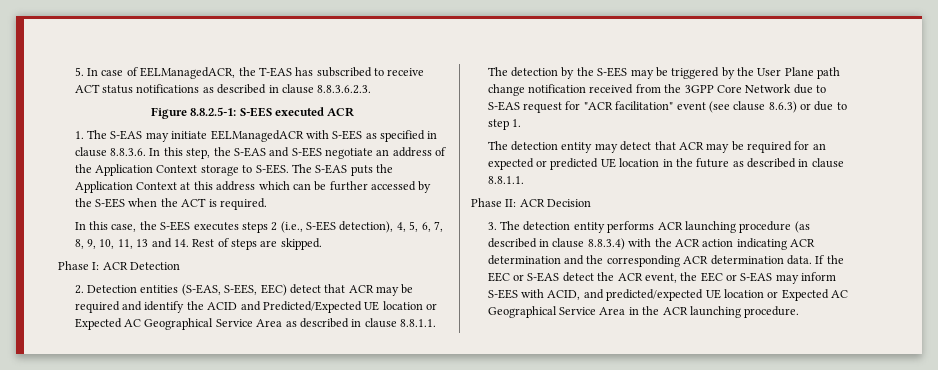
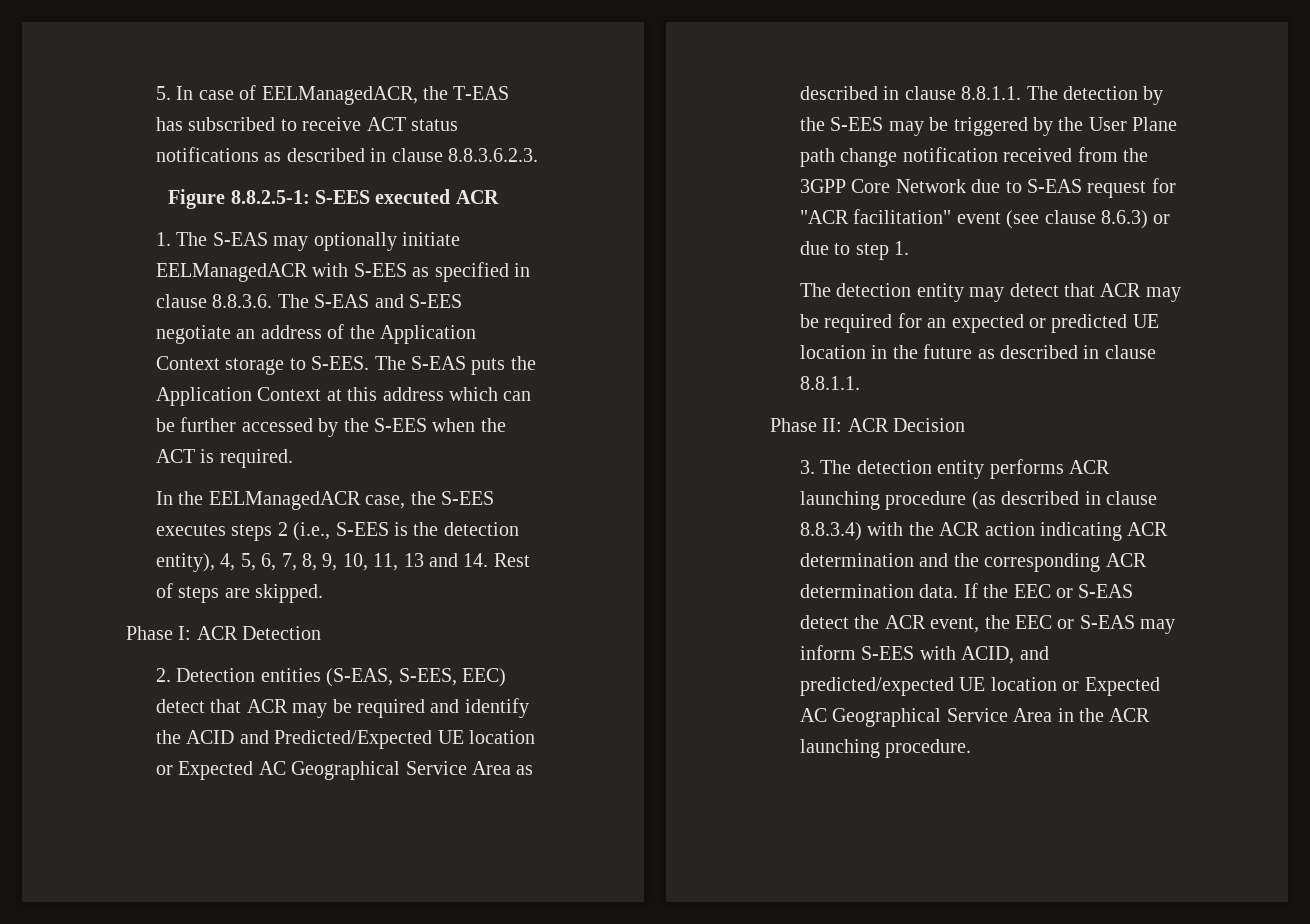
(169, 137) none -> [313,232,397,251] optionally
[149,147,231,159] In this step, the -> [277,294,309,308] The
[89,221,109,230] this -> [178,491,361,510] the EELManagedACR
[339,221,394,233] detection), -> [394,522,519,536] [156,553,216,572] is the detection entity),

